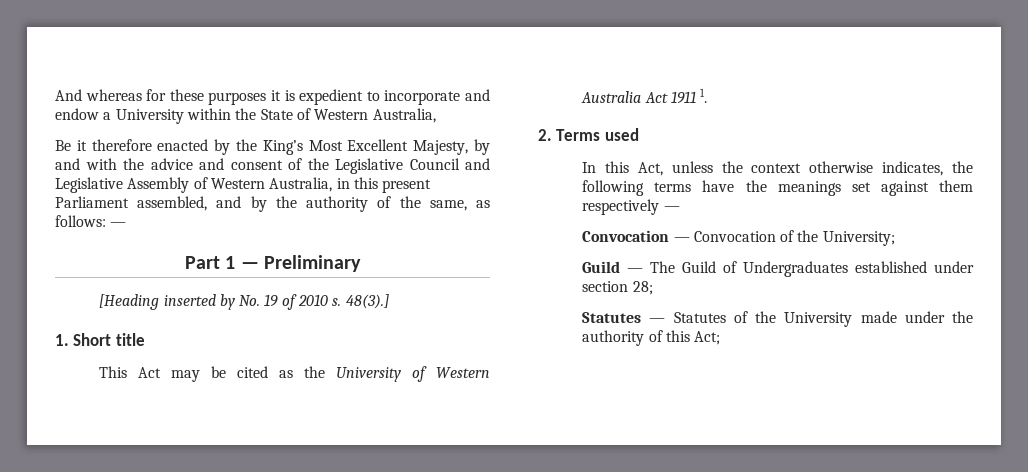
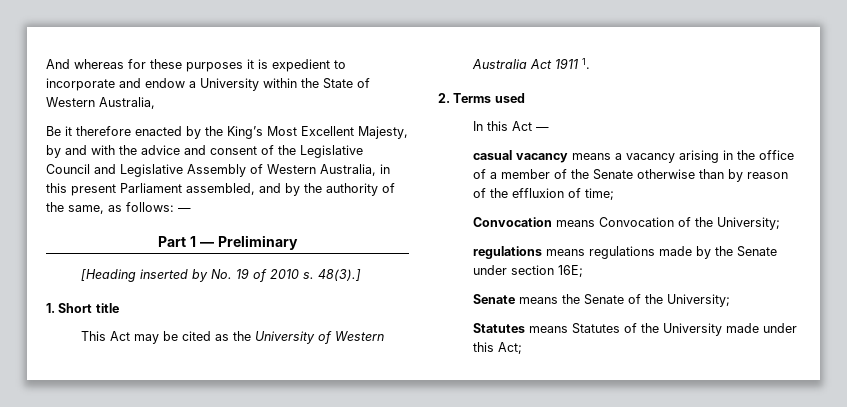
[637,161,973,176] [582,180,973,196] [582,199,680,215] [582,230,690,242] Act, unless the context otherwise indicates, the following terms have the meanings set against them respectively — // Convocation — -> [512,121,550,131] [473,150,795,163] [473,169,789,182] [473,188,615,200] [473,217,596,227] Act — // casual vacancy means a vacancy arising in the office of a member of the Senate otherwise than by reason of the effluxion of time; // Convocation means
[582,261,974,277] [582,281,653,295] [582,312,666,323] Guild — The Guild of Undergraduates established under section 28; // Statutes — -> [473,246,778,259] [473,265,584,277] [473,294,731,307] [473,323,569,333] regulations means regulations made by the Senate under section 16E; // Senate means the Senate of the University; // Statutes means
[952,311,973,323] [582,330,663,346] the authority of -> (798, 328) none

